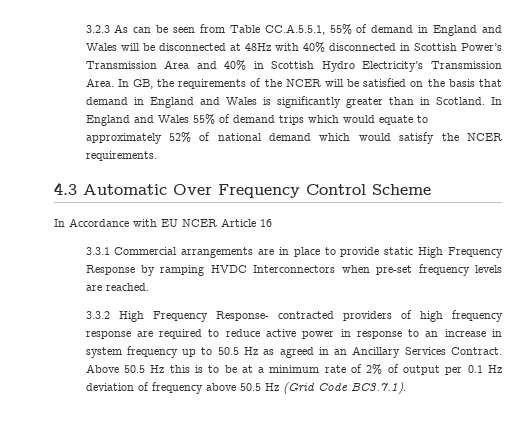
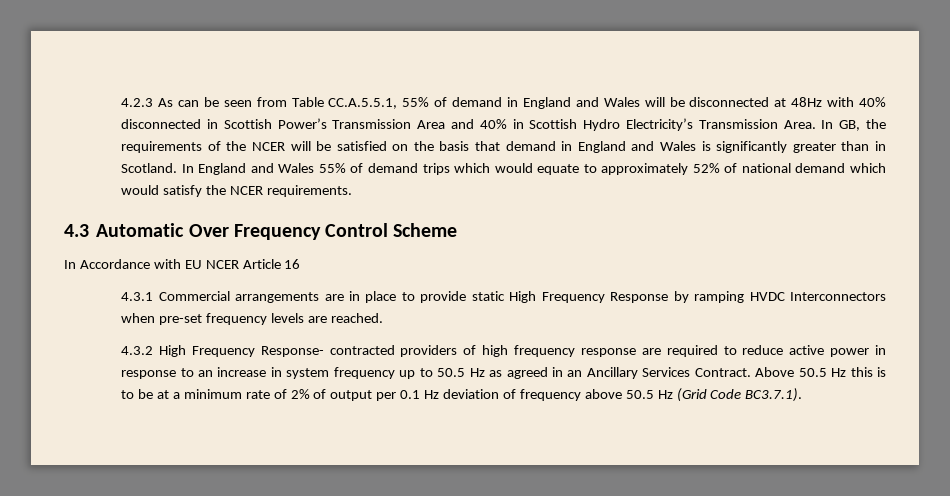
[85,25,110,33] 3.2.3 -> [121,98,154,107] 4.2.3
[85,247,110,255] 3.3.1 -> [121,292,154,301] 4.3.1
[85,311,110,319] 3.3.2 -> [121,346,154,355] 4.3.2

